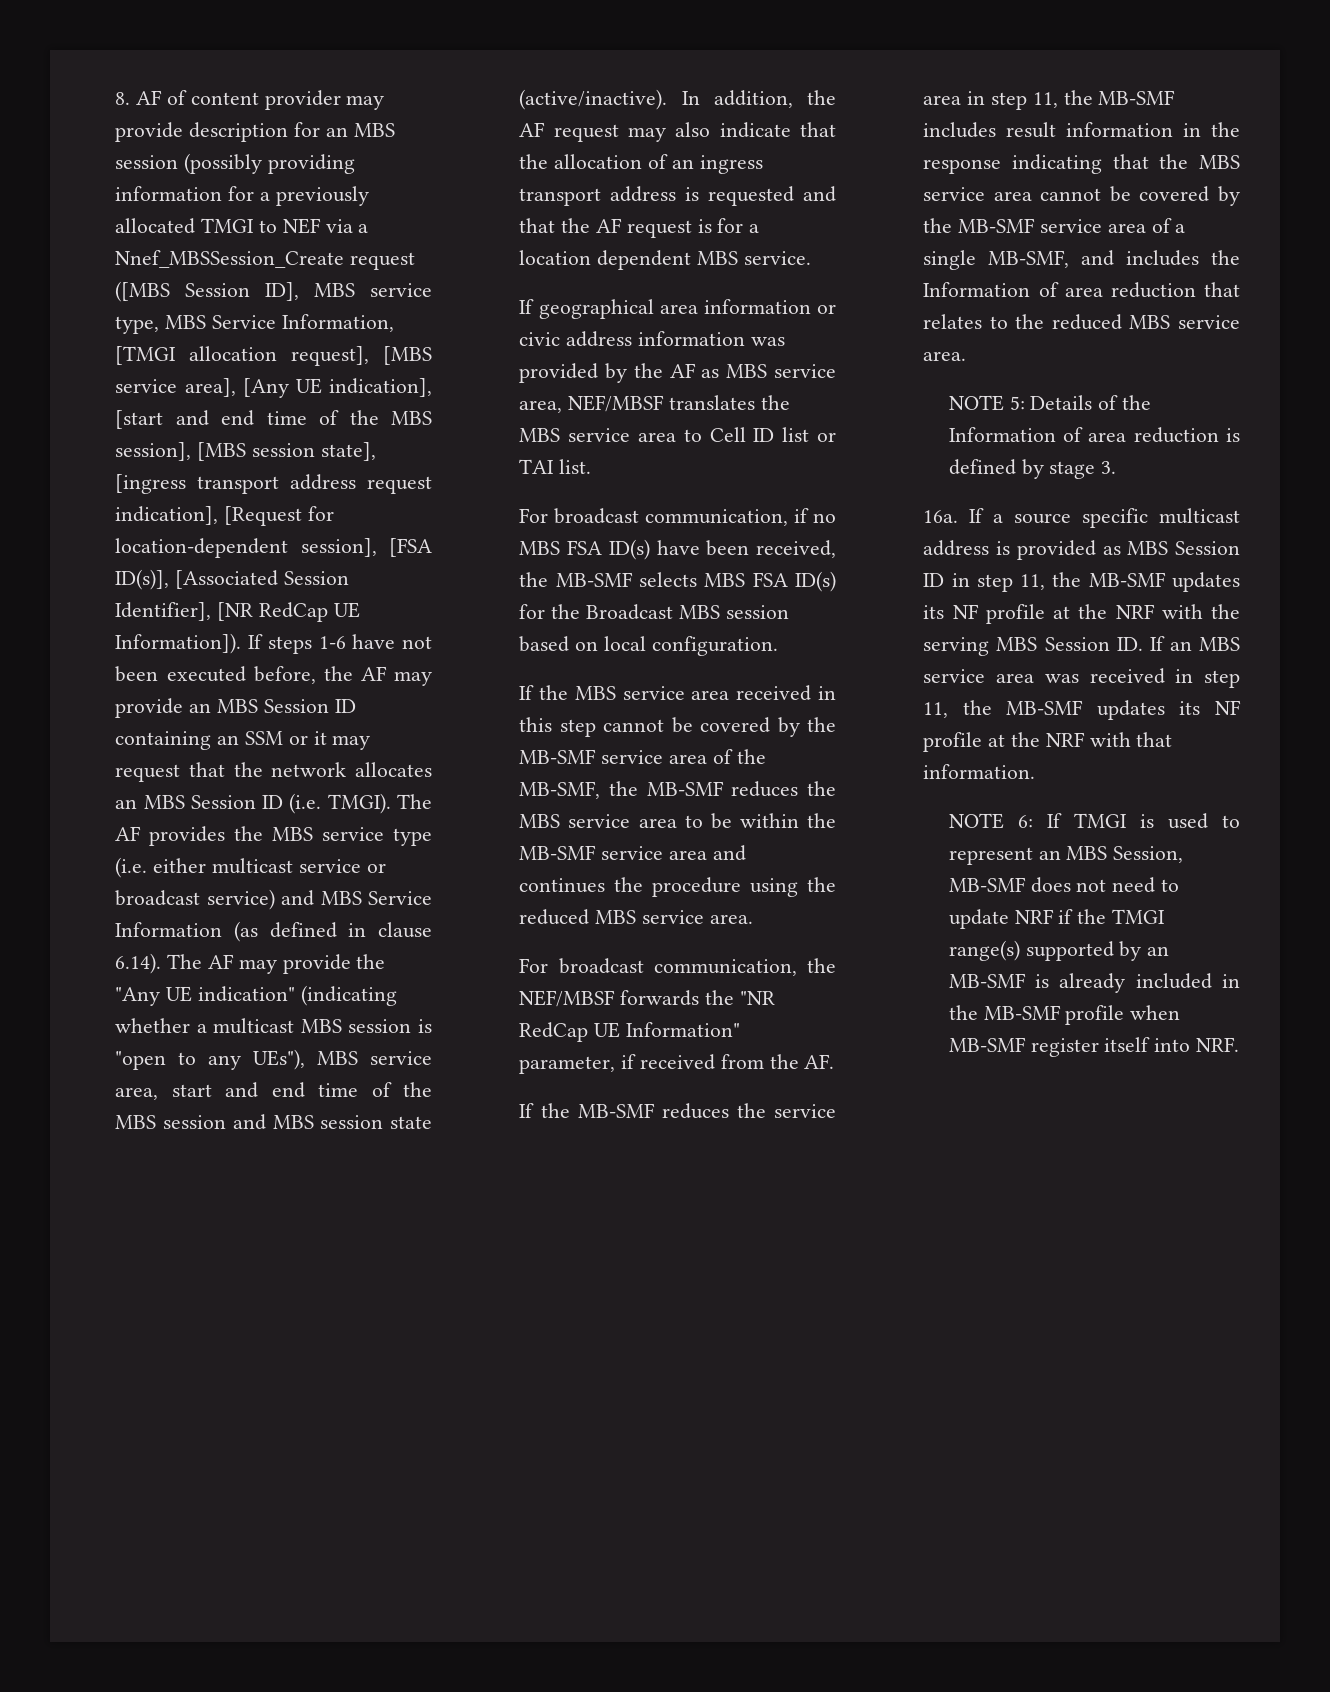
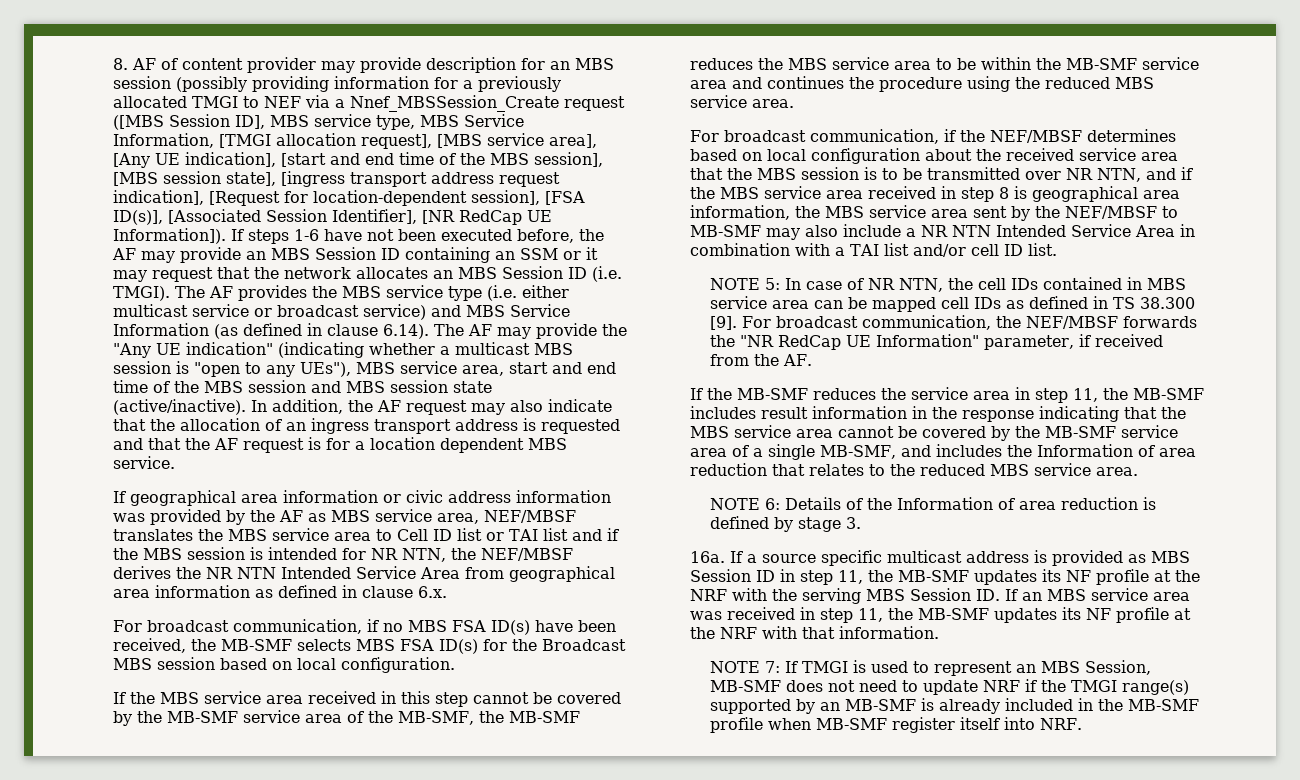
[559,459,592,474] list. -> [543,528,620,541] [113,547,574,562] [113,566,616,582] [113,585,448,598] list and if the MBS session is intended for NR NTN, the NEF/MBSF derives the NR NTN Intended Service Area from geographical area information as defined in clause 6.x.
(797, 967) none -> [944,129,1177,143] [690,148,1179,164] [690,167,1194,182] [690,186,1181,202] [690,205,1179,221] [690,224,1196,240] [690,243,1058,257] [710,277,1187,292] [710,296,1196,312] [710,315,992,330] if the NEF/MBSF determines based on local configuration about the received service area that the MBS session is to be transmitted over NR NTN, and if the MBS service area received in step 8 is geographical area information, the MBS service area sent by the NEF/MBSF to MB-SMF may also include a NR NTN Intended Service Area in combination with a TAI list and/or cell ID list. // NOTE 5: In case of NR NTN, the cell IDs contained in MBS service area can be mapped cell IDs as defined in TS 38.300 [9]. For broadcast communication,
[1009,396,1025,410] 5: -> [765,498,781,510] 6:
[1017,815,1033,828] 6: -> [765,661,781,673] 7:

